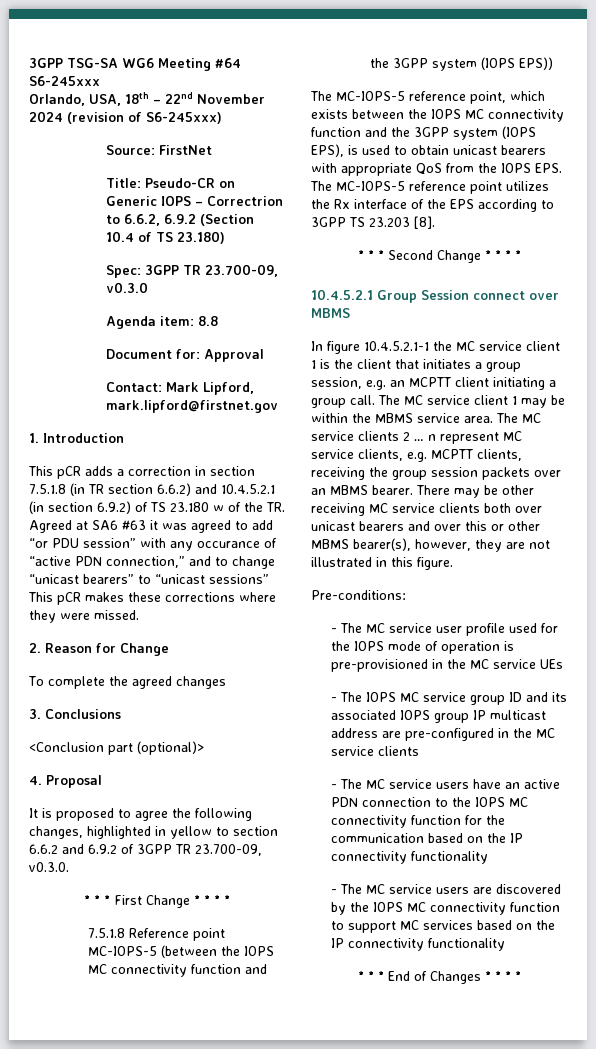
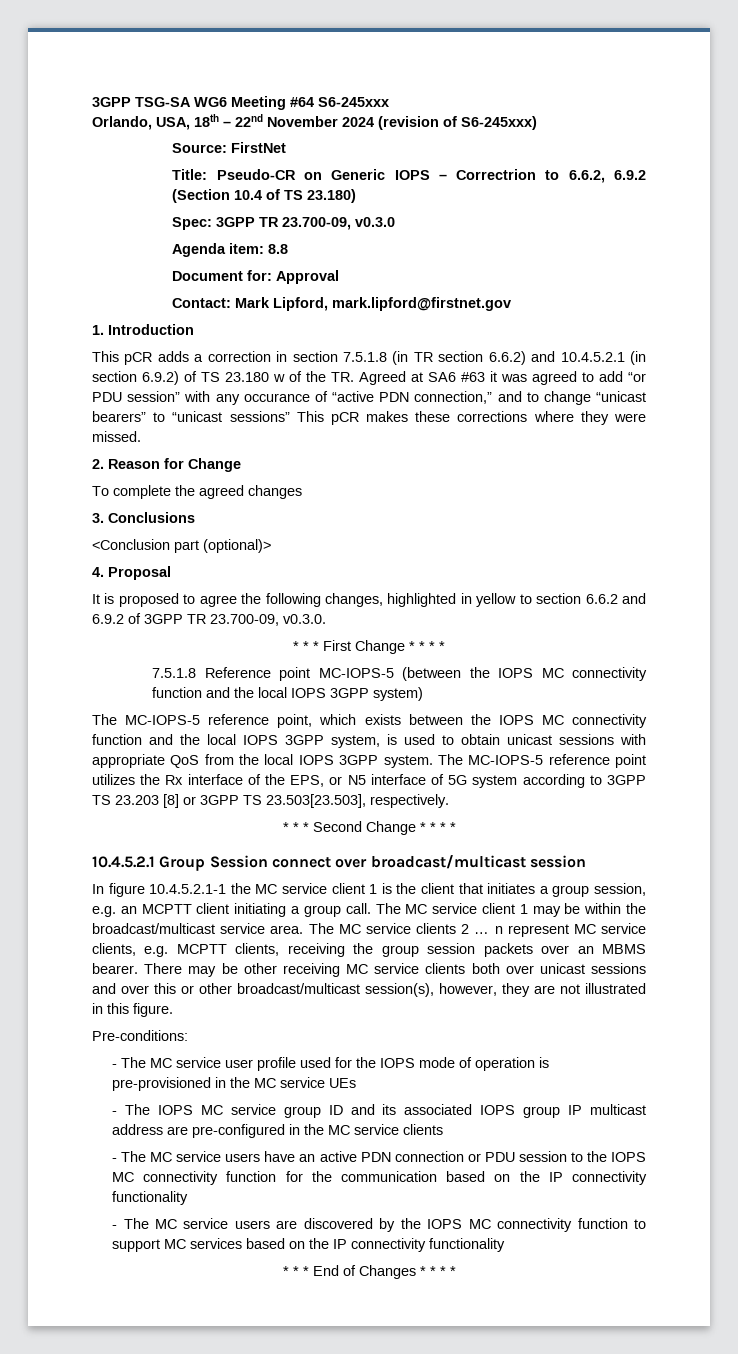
[393,57,554,71] 3GPP system (IOPS EPS)) -> [258,687,424,701] local IOPS 3GPP system)
[414,126,536,140] [311,144,344,157] 3GPP system (IOPS EPS), -> [207,734,380,748] local IOPS 3GPP system,
[501,145,546,155] bearers -> [559,734,614,745] sessions
[501,163,562,173] IOPS EPS. -> [264,754,433,768] local IOPS 3GPP system.
[450,199,474,209] EPS -> [290,774,518,788] EPS, or N5 interface of 5G system
[414,216,435,229] [8]. -> [163,794,449,808] [8] or 3GPP TS 23.503[23.503], respectively.
[311,308,350,318] MBMS -> [370,855,586,869] broadcast/multicast session
[375,413,413,423] MBMS -> [92,923,215,934] broadcast/multicast
[359,521,404,531] bearers -> [591,963,647,974] sessions
[311,538,411,551] MBMS bearer(s), -> [237,983,434,997] broadcast/multicast session(s),
(431, 802) none -> [467,1151,567,1162] or PDU session

